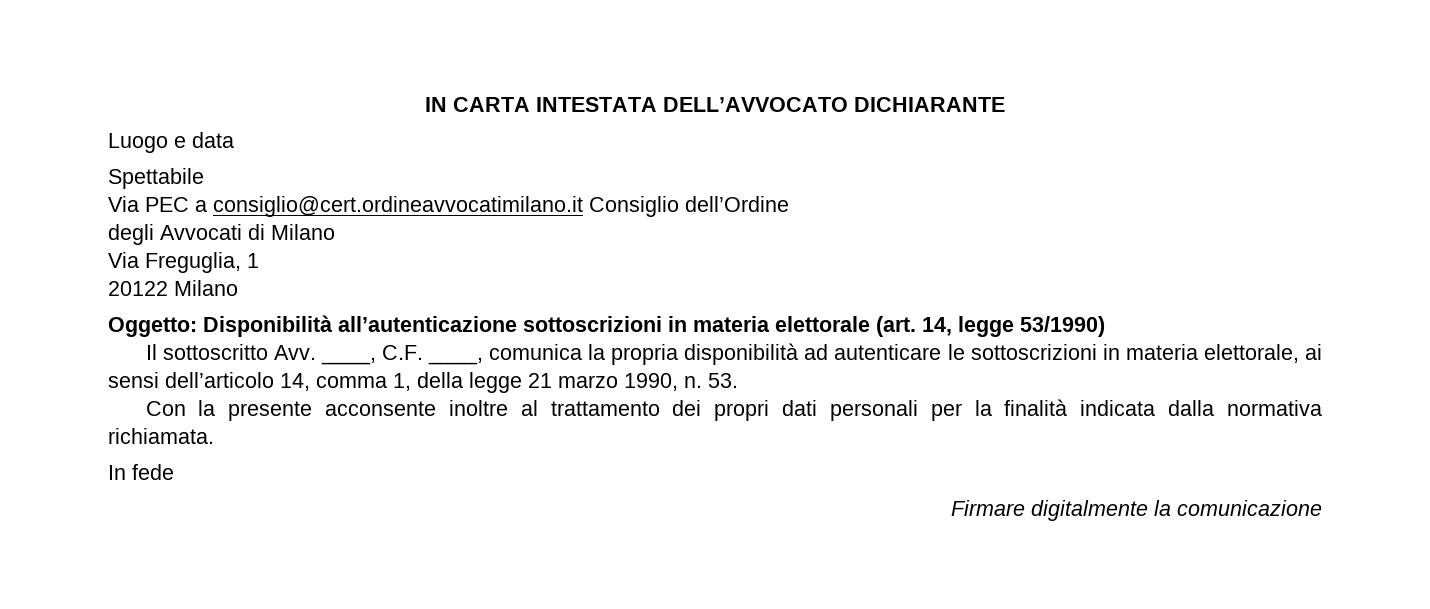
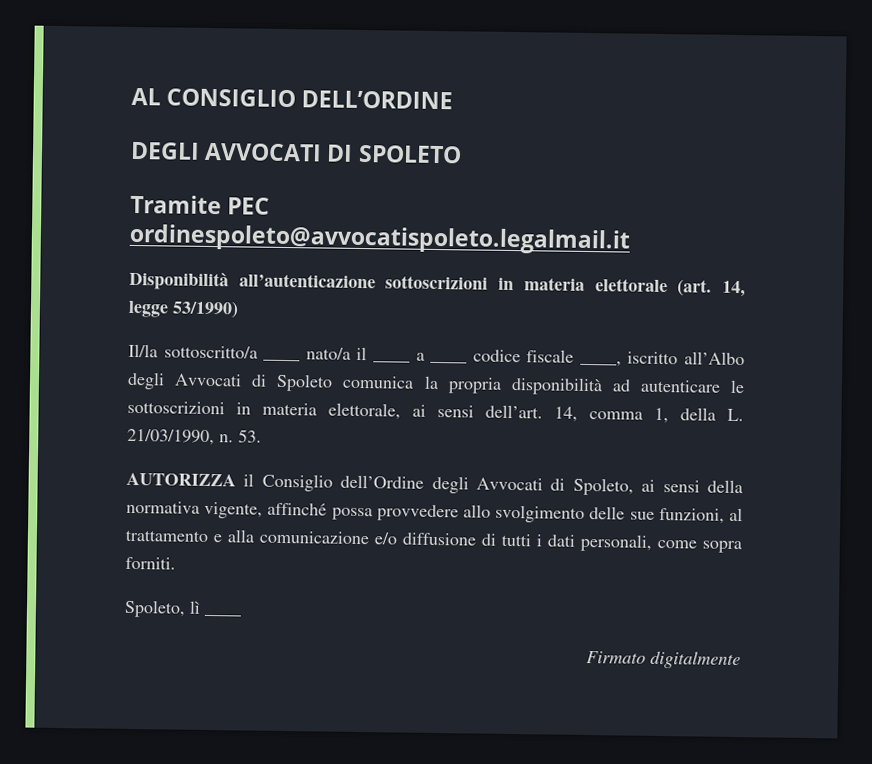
[425,97,1005,112] [108,132,234,153] [108,168,204,189] [108,196,789,217] [108,224,335,245] [108,252,259,273] [108,280,238,296] [108,317,197,337] IN CARTA INTESTATA DELL’AVVOCATO DICHIARANTE // Luogo e data // Spettabile // Via PEC a consiglio@cert.ordineavvocatimilano.it Consiglio dell’Ordine // degli Avvocati di Milano // Via Freguglia, 1 // 20122 Milano // Oggetto: -> [131,87,454,110] [130,141,462,164] [130,194,271,215] [129,223,631,255] AL CONSIGLIO DELL’ORDINE // DEGLI AVVOCATI DI SPOLETO // Tramite PEC ordinespoleto@avvocatispoleto.legalmail.it //
[145,344,483,365] Il sottoscritto Avv. ____, C.F. ____, -> [128,343,745,367] [127,371,334,392] Il/la sottoscritto/a ____ nato/a il ____ a ____ codice fiscale ____, iscritto all’Albo degli Avvocati di Spoleto
[165,372,274,388] dell’articolo -> [485,404,543,419] dell’art.
[469,372,738,393] [145,399,1323,421] [108,428,214,444] [108,464,174,480] [951,500,1322,521] legge 21 marzo 1990, n. 53. // Con la presente acconsente inoltre al trattamento dei propri dati personali per la finalità indicata dalla normativa richiamata. // In fede // Firmare digitalmente la comunicazione -> [727,408,744,422] [127,428,262,446] [126,472,743,496] [126,500,743,524] [125,529,742,554] [125,556,176,570] [124,599,241,618] [586,650,741,670] L. 21/03/1990, n. 53. // AUTORIZZA il Consiglio dell’Ordine degli Avvocati di Spoleto, ai sensi della normativa vigente, affinché possa provvedere allo svolgimento delle sue funzioni, al trattamento e alla comunicazione e/o diffusione di tutti i dati personali, come sopra forniti. // Spoleto, lì ____ // Firmato digitalmente

